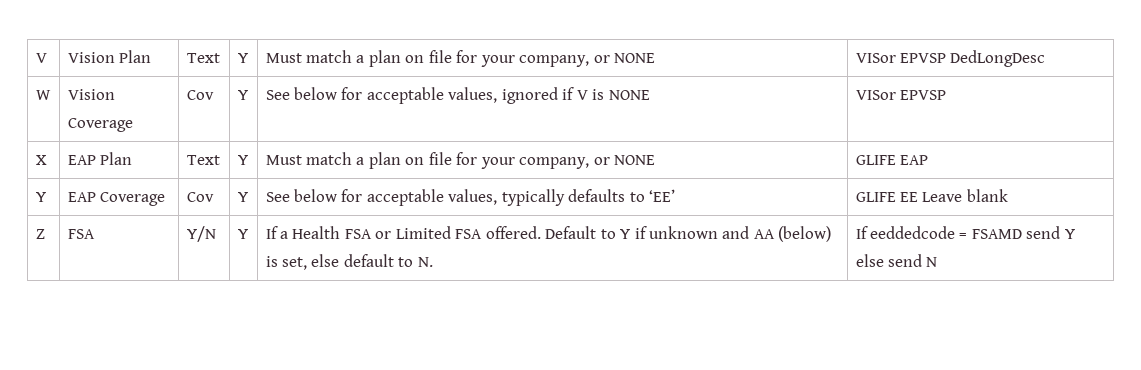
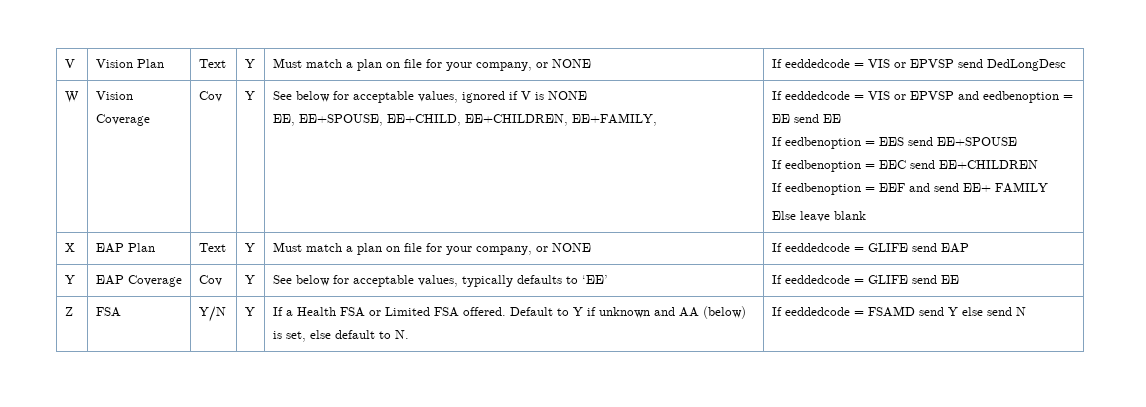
[855,53,946,63] VISor EPVSP -> [771,59,983,68] If eeddedcode = VIS or EPVSP send
[855,90,946,100] | VISor EPVSP -> [272,113,657,126] [771,91,1073,103] [771,114,841,123] [771,137,1017,149] [771,160,1038,172] [771,182,1048,195] [771,211,866,222] // EE, EE+SPOUSE, EE+CHILD, EE+CHILDREN, EE+FAMILY, | If eeddedcode = VIS or EPVSP and eedbenoption = EE send EE // If eedbenoption = EES send EE+SPOUSE // If eedbenoption = EEC send EE+CHILDREN // If eedbenoption = EEF and send EE+ FAMILY // Else leave blank
[855,155,896,165] GLIFE -> [771,243,937,252] If eeddedcode = GLIFE send
[855,189,1008,202] GLIFE EE Leave blank -> [771,275,959,284] If eeddedcode = GLIFE send EE

